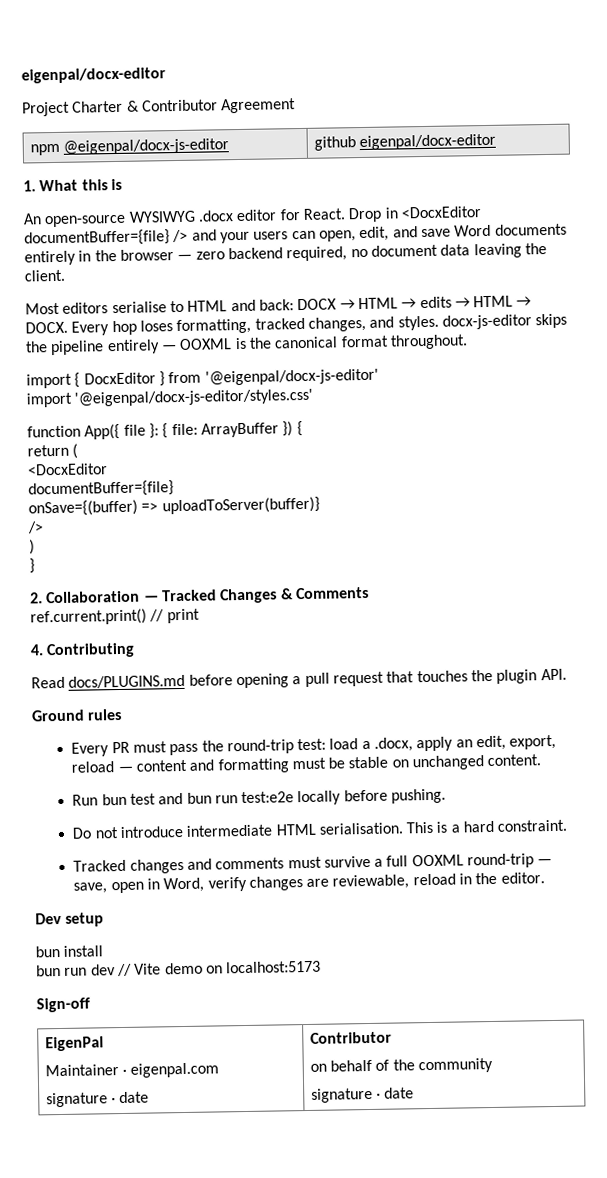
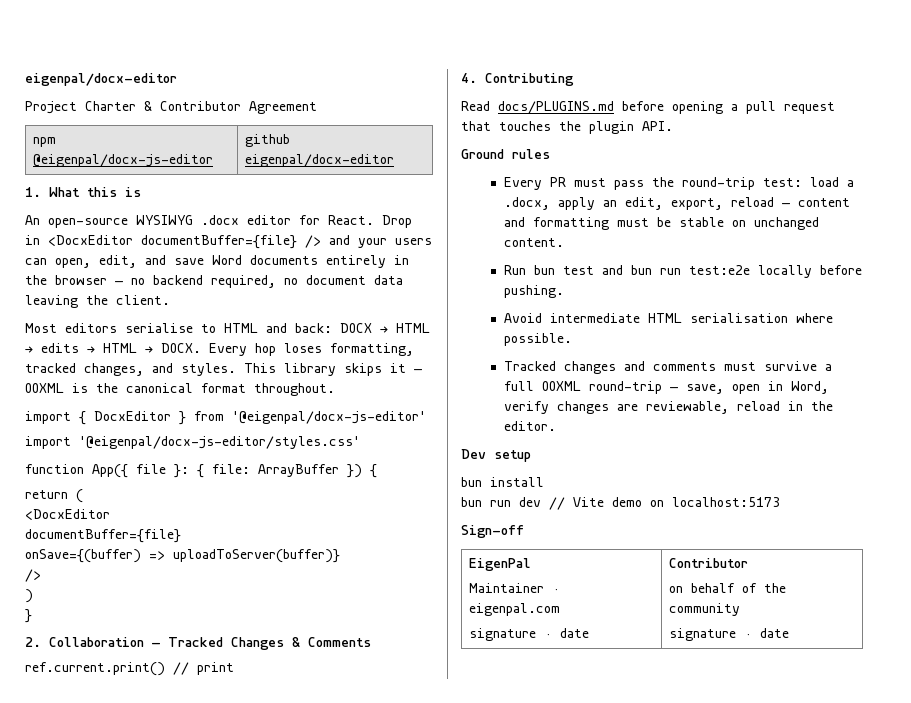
[195,251,225,260] zero -> [131,278,145,285] no
[441,313,568,330] [25,339,160,356] docx-js-editor skips the pipeline entirely -> [244,363,406,376] This library skips it
[72,819,568,839] Do not introduce intermediate HTML serialisation. This is a hard constraint. -> [503,313,833,323] [503,333,572,346] Avoid intermediate HTML serialisation where possible.

